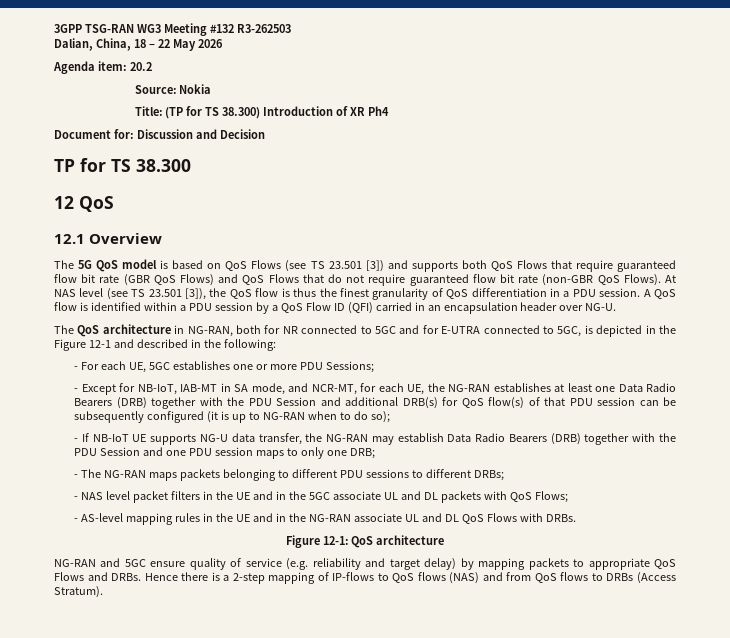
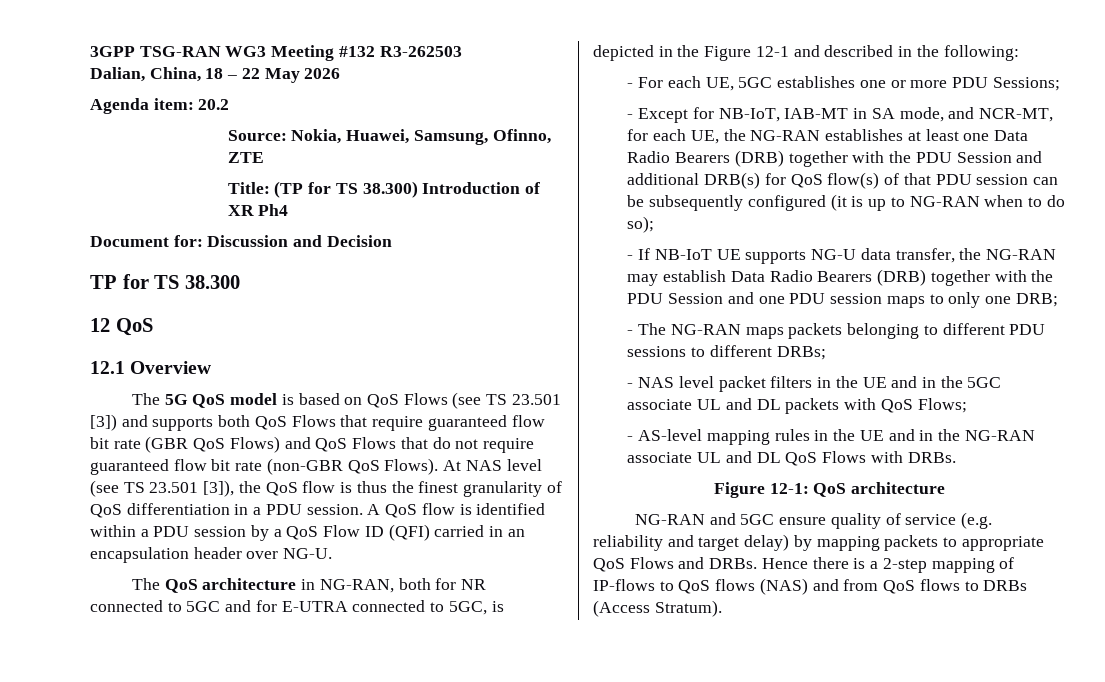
[179,84,212,94] Nokia -> [291,129,551,145] [227,152,264,163] Nokia, Huawei, Samsung, Ofinno, ZTE

